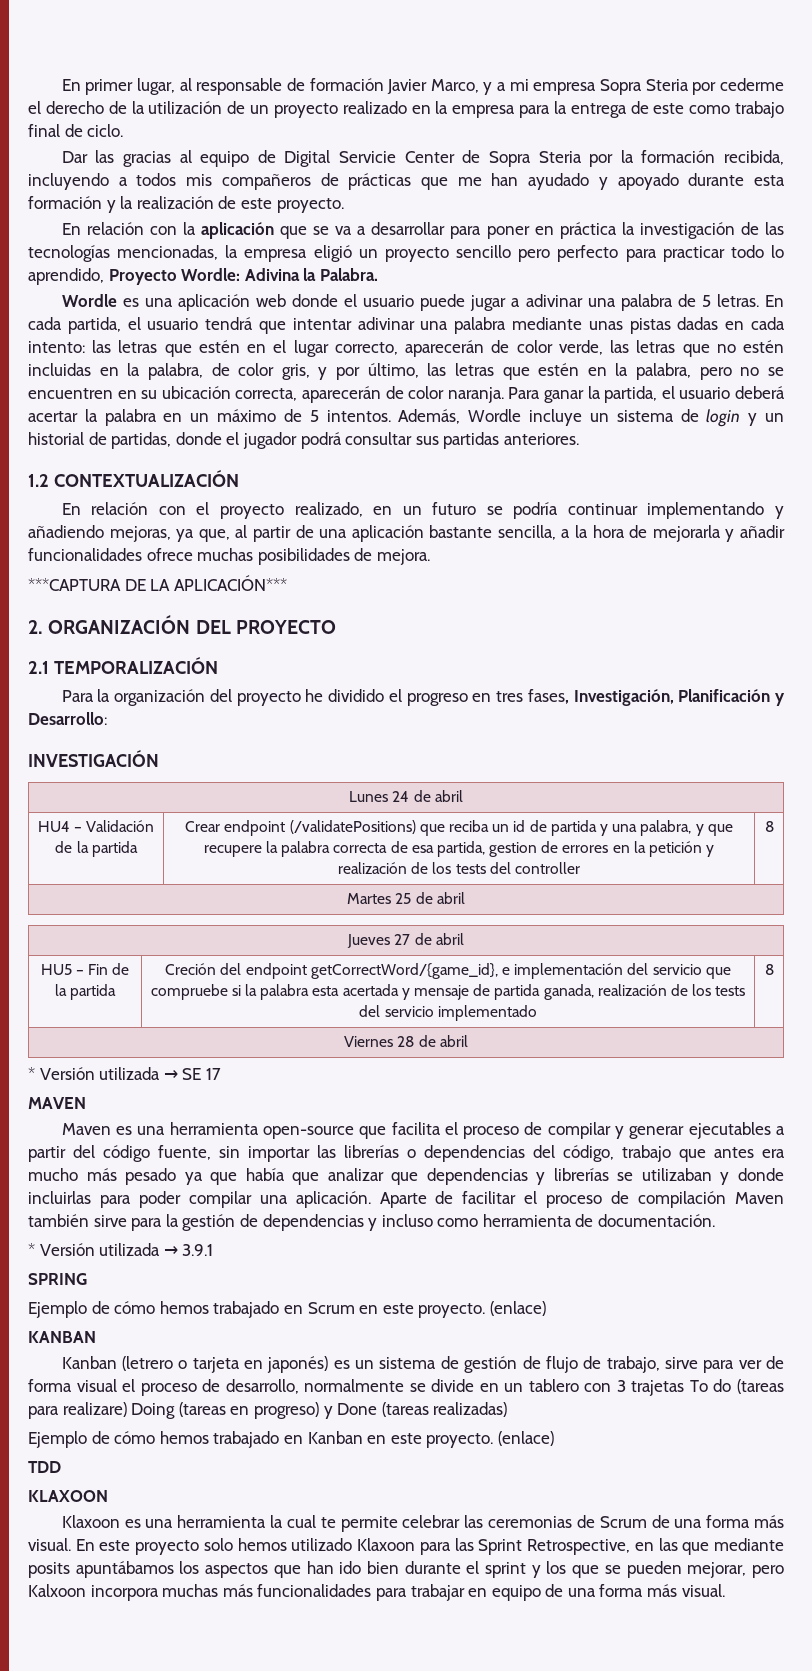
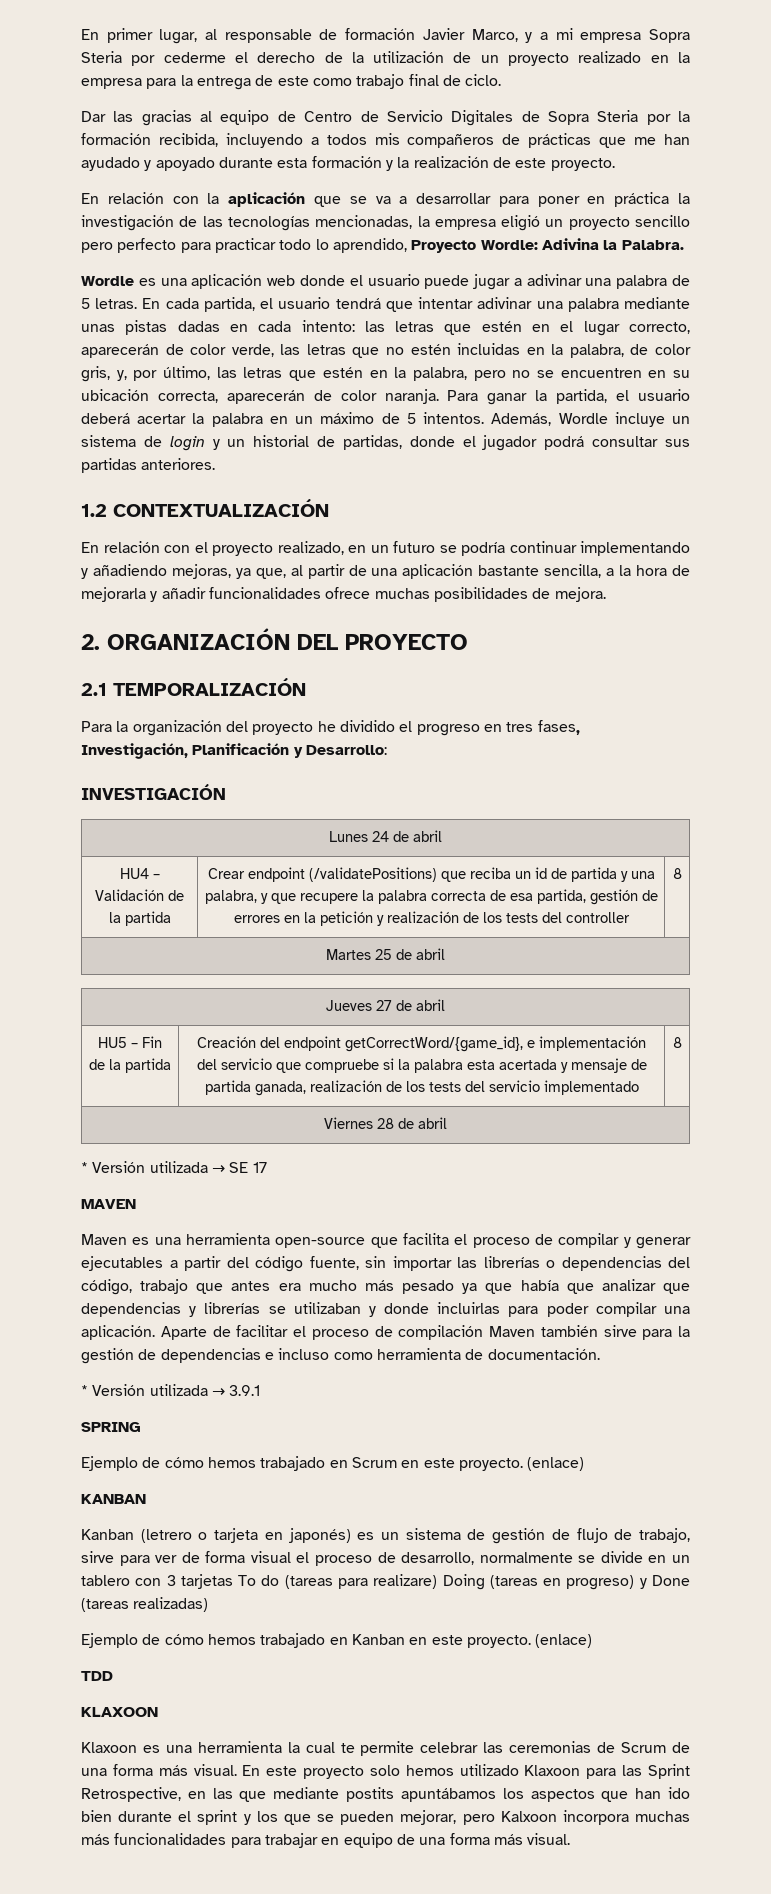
[284,150,455,167] Digital Servicie Center -> [304,110,514,126] Centro de Servicio Digitales
[318,367,328,380] y -> [116,370,127,381] y,
[28,575,287,591] // ***CAPTURA DE LA APLICACIÓN*** -> (606, 594) none
[489,842,538,857] gestion -> [589,889,638,905] gestión
[165,963,217,975] Creción -> [197,1036,256,1048] Creación
[368,1218,378,1231] y -> [264,1352,274,1360] e
[631,1380,685,1396] trajetas -> [180,1574,233,1589] tarjetas
[28,1562,70,1578] posits -> [346,1787,395,1802] postits

